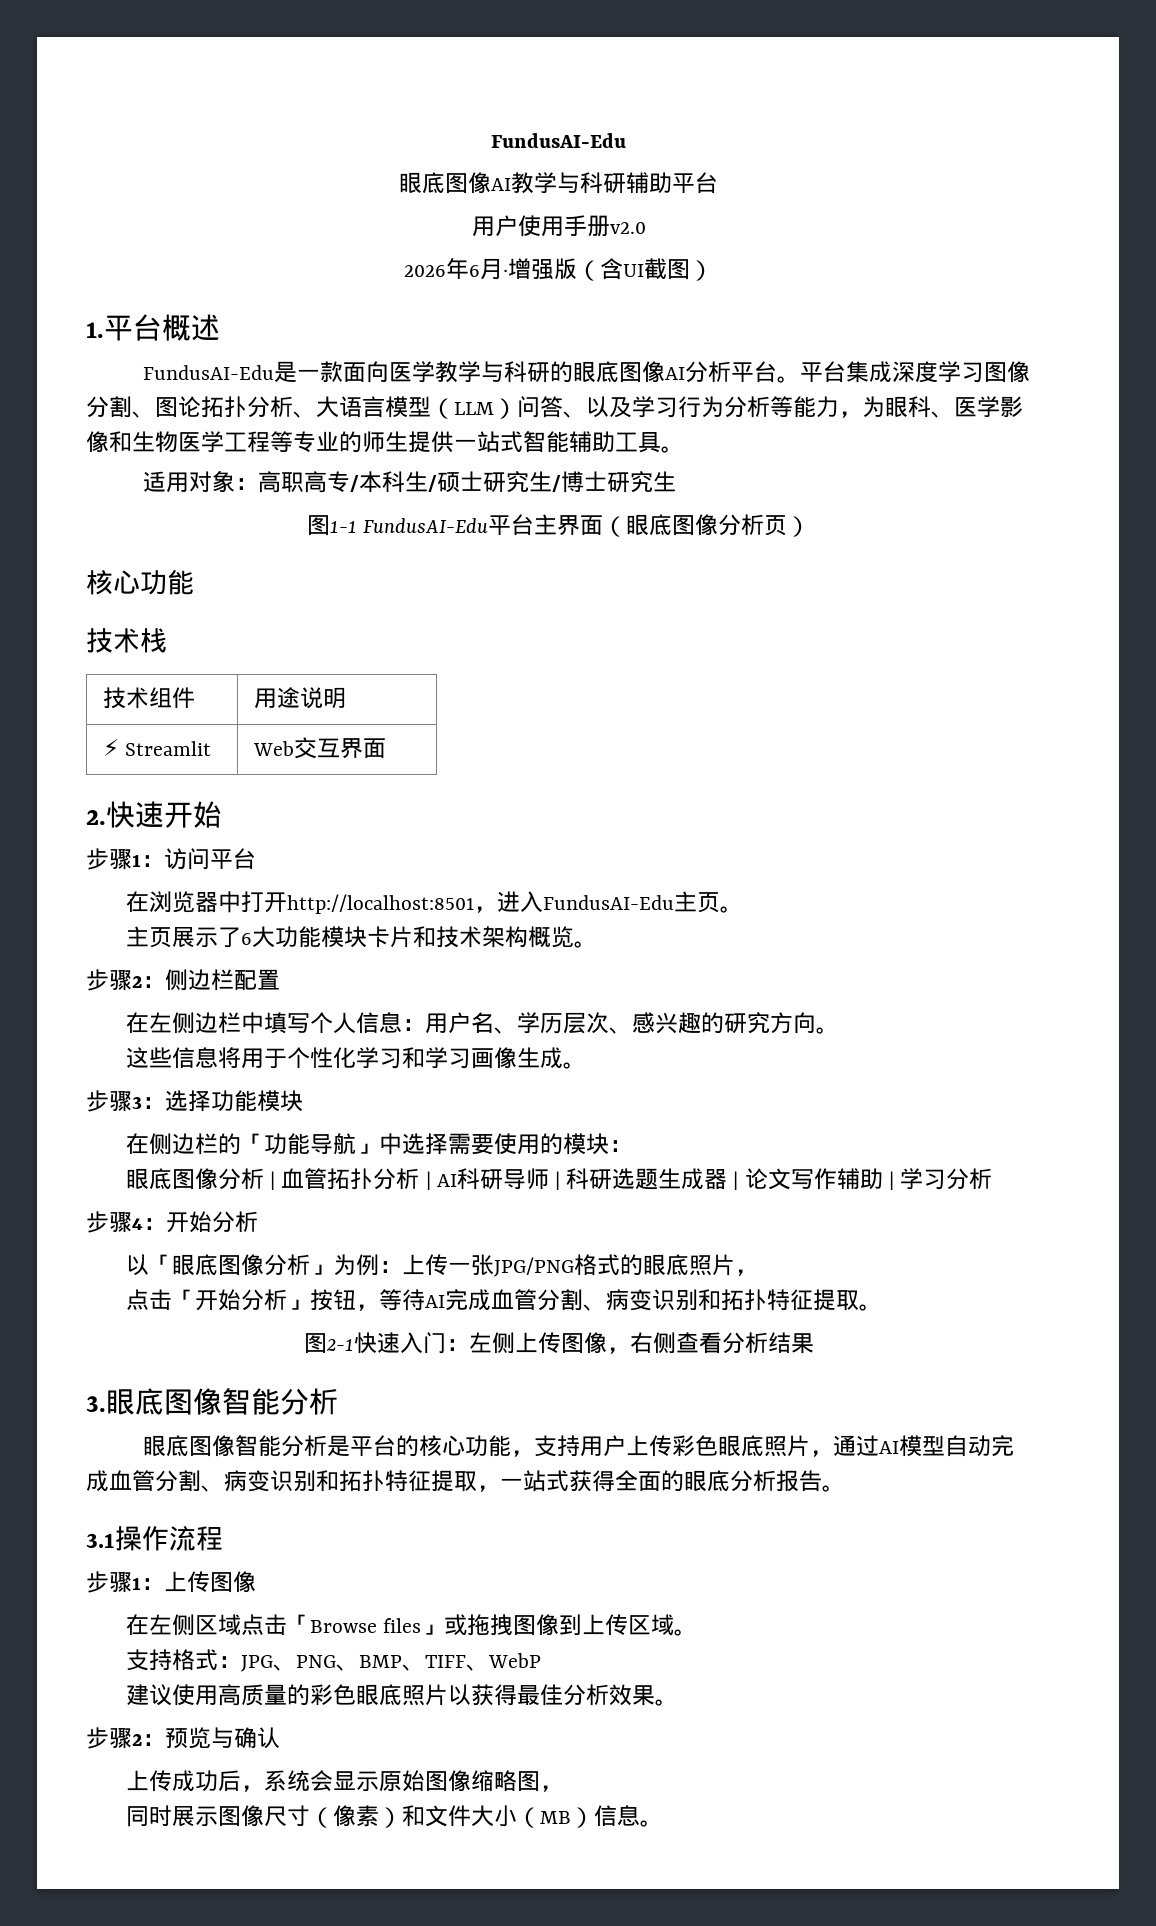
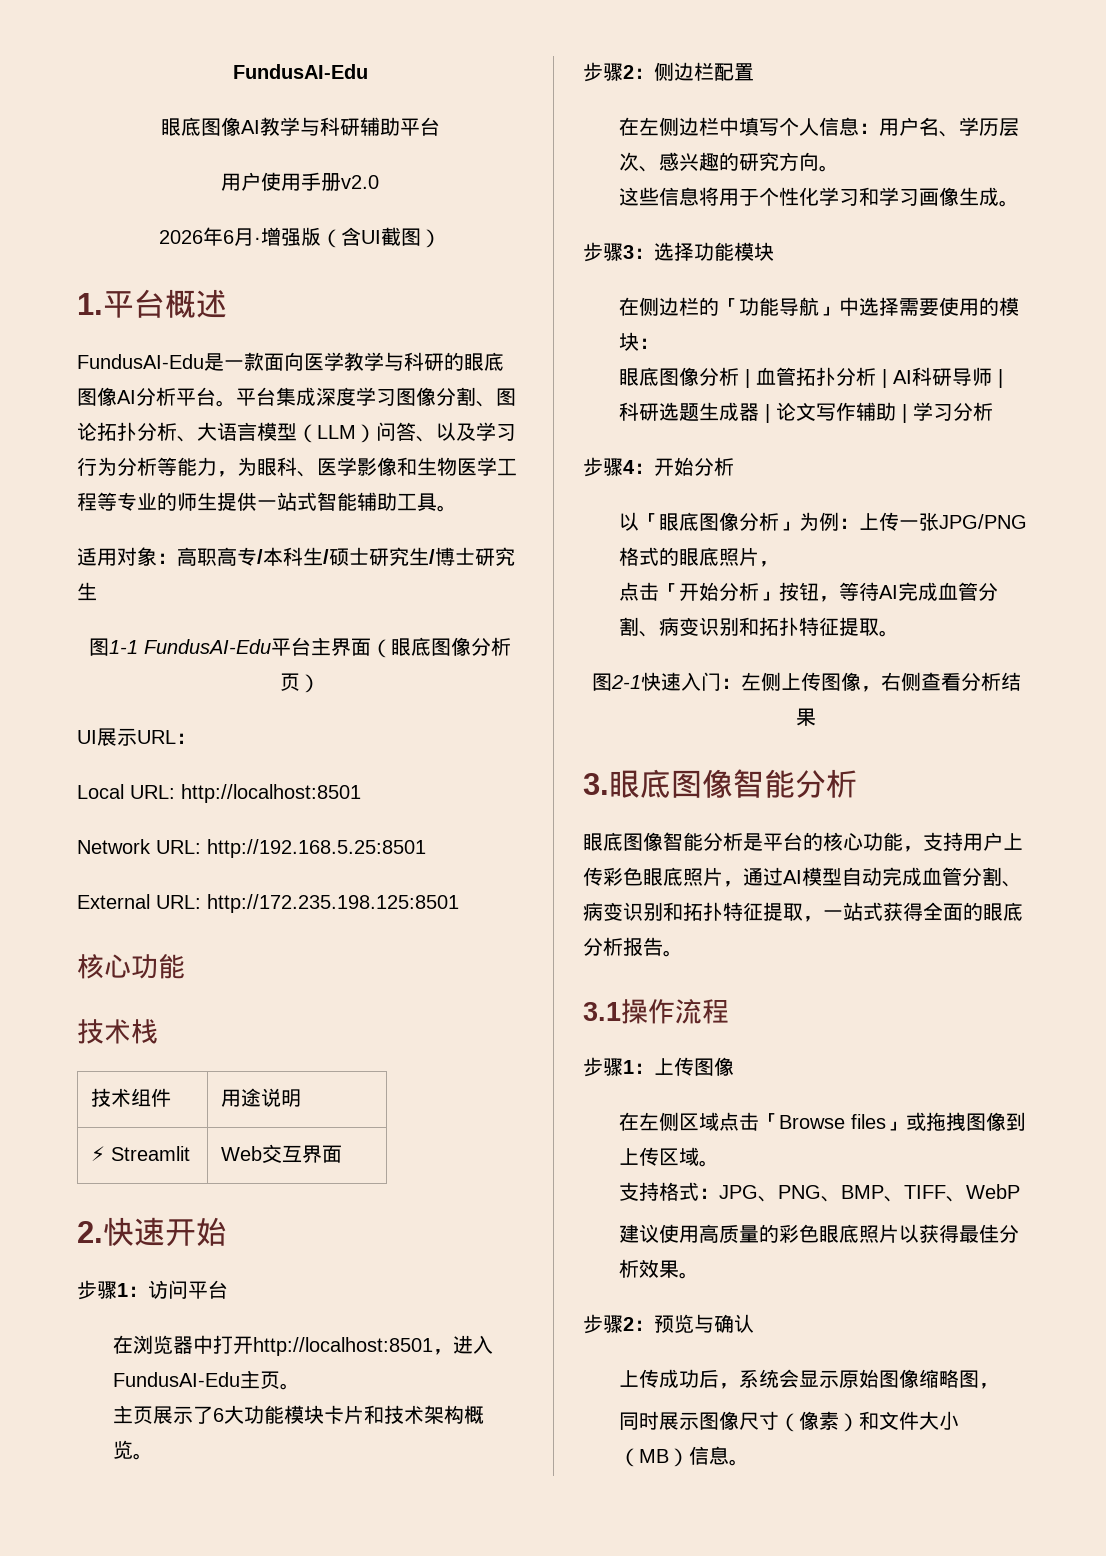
(811, 526) none -> [77,728,196,746] [77,784,361,803] [77,839,426,858] [77,894,459,913] // UI展示URL： // Local URL: http://localhost:8501 // Network URL: http://192.168.5.25:8501 // External URL: http://172.235.198.125:8501

